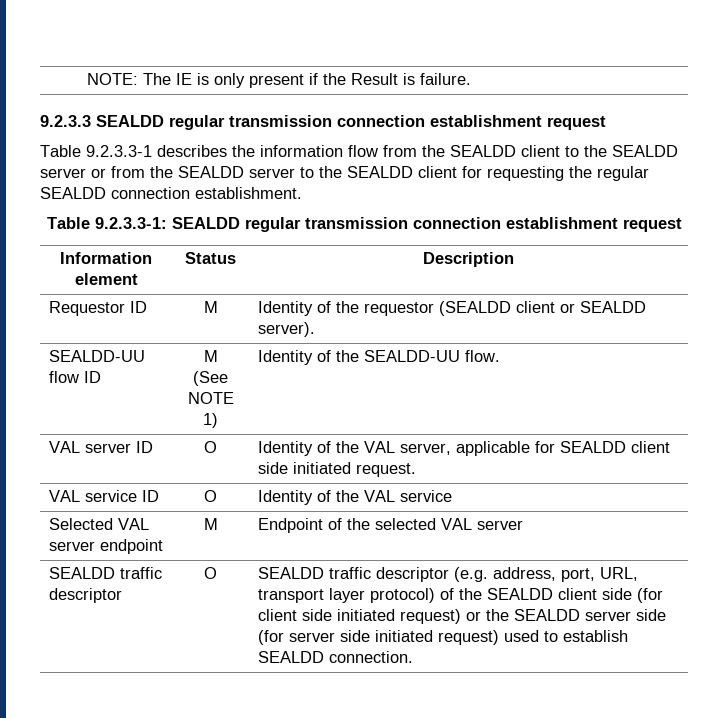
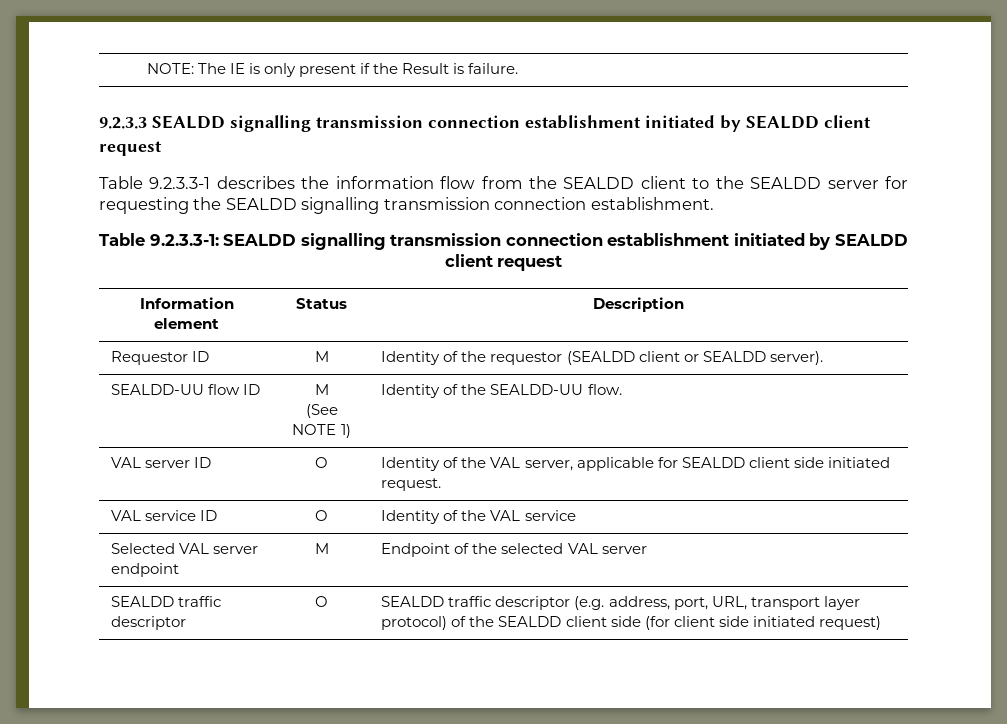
[169,115,542,130] regular transmission connection establishment -> [230,115,871,132] signalling transmission connection establishment initiated by SEALDD client
[91,166,649,181] [40,187,106,199] or from the SEALDD server to the SEALDD client for requesting the regular SEALDD -> [885,176,909,189] [99,197,490,214] for requesting the SEALDD signalling transmission
[244,217,618,232] regular transmission connection establishment -> [300,233,908,250] [444,254,493,267] signalling transmission connection establishment initiated by SEALDD client
[465,609,666,621] [257,630,628,645] [257,651,413,663] or the SEALDD server side (for server side initiated request) used to establish SEALDD connection. -> (881, 623) none

